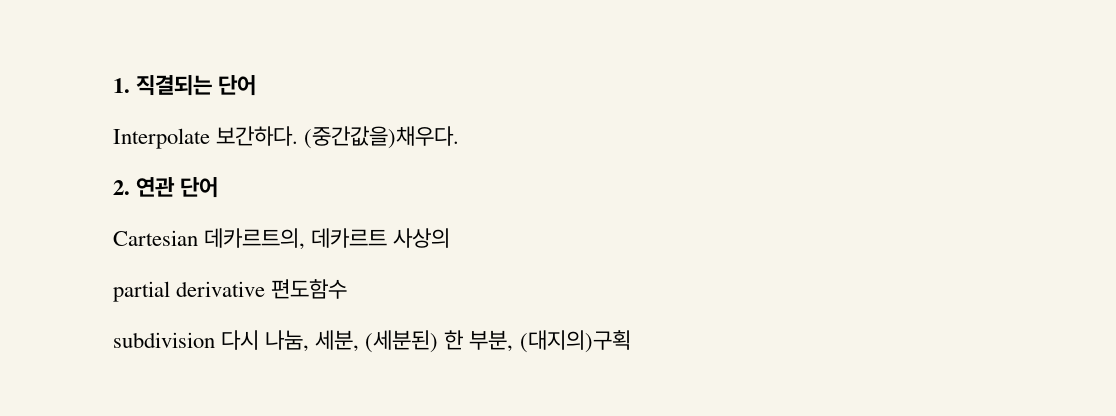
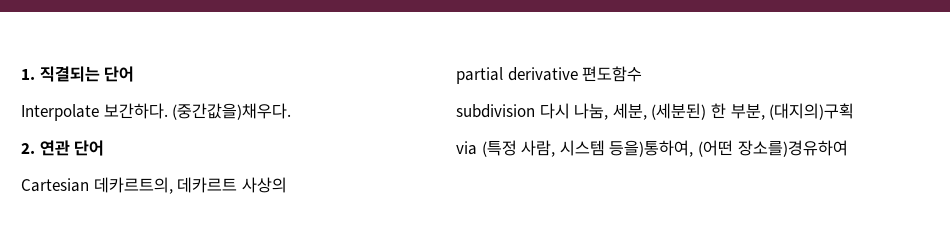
(631, 341) none -> [456,140,848,157] // via (특정 사람, 시스템 등을)통하여, (어떤 장소를)경유하여

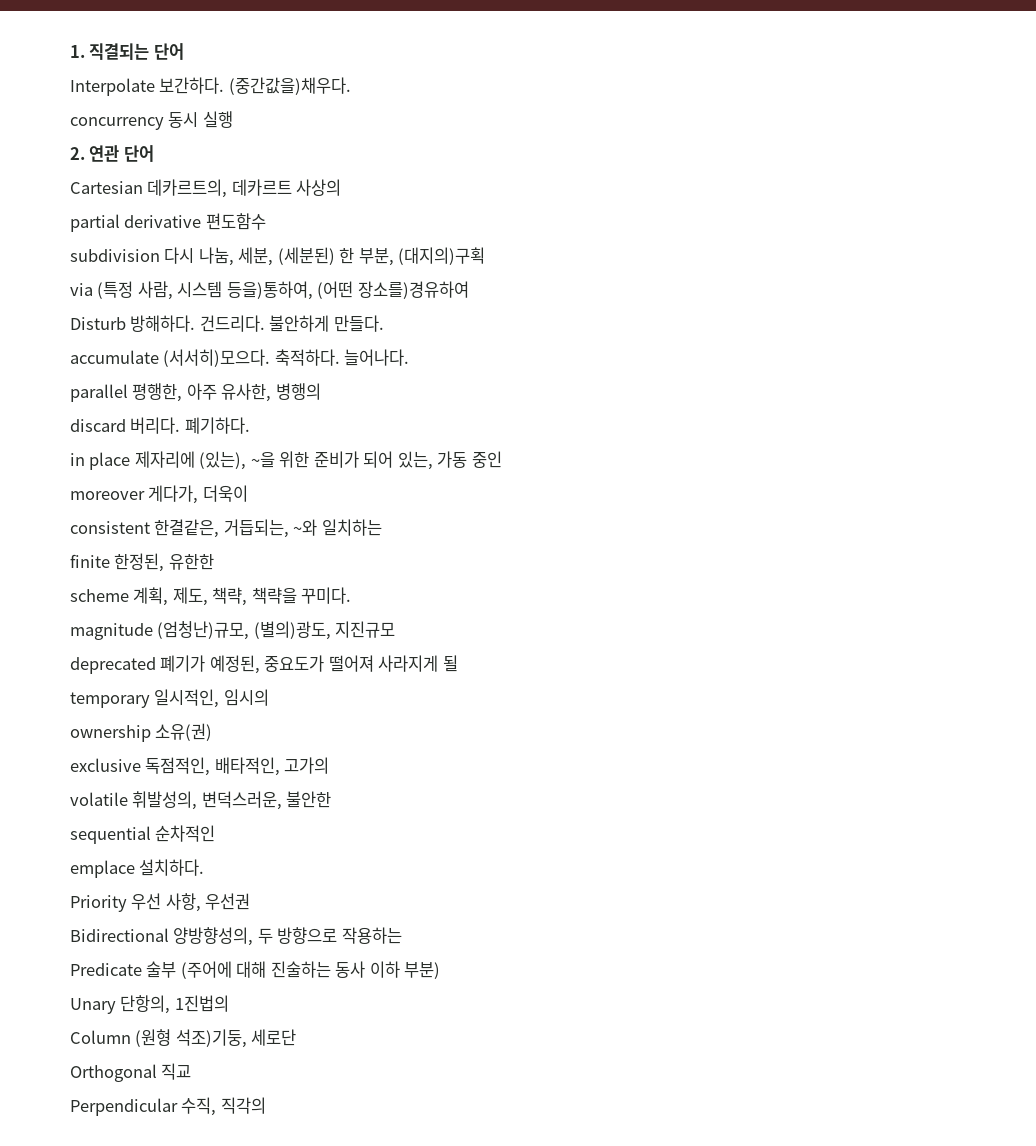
(292, 111) none -> [70,111,233,130] // concurrency 동시 실행
(848, 148) none -> [70,315,384,332] [70,349,410,367] [70,383,321,402] [70,417,250,434] [70,451,502,470] [70,485,248,504] [70,519,382,538] [70,553,214,572] [70,587,352,606] [70,621,396,640] [70,655,458,674] [70,689,269,708] [70,723,213,742] [70,757,330,776] [70,791,332,810] [70,825,216,844] [70,859,205,878] [70,893,251,912] [70,927,402,946] [70,961,441,979] [70,995,229,1014] [70,1029,297,1048] [70,1063,192,1082] [70,1097,266,1116] // Disturb 방해하다. 건드리다. 불안하게 만들다. // accumulate (서서히)모으다. 축적하다. 늘어나다. // parallel 평행한, 아주 유사한, 병행의 // discard 버리다. 폐기하다. // in place 제자리에 (있는), ~을 위한 준비가 되어 있는, 가동 중인 // moreover 게다가, 더욱이 // consistent 한결같은, 거듭되는, ~와 일치하는 // finite 한정된, 유한한 // scheme 계획, 제도, 책략, 책략을 꾸미다. // magnitude (엄청난)규모, (별의)광도, 지진규모 // deprecated 폐기가 예정된, 중요도가 떨어져 사라지게 될 // temporary 일시적인, 임시의 // ownership 소유(권) // exclusive 독점적인, 배타적인, 고가의 // volatile 휘발성의, 변덕스러운, 불안한 // sequential 순차적인 // emplace 설치하다. // Priority 우선 사항, 우선권 // Bidirectional 양방향성의, 두 방향으로 작용하는 // Predicate 술부 (주어에 대해 진술하는 동사 이하 부분) // Unary 단항의, 1진법의 // Column (원형 석조)기둥, 세로단 // Orthogonal 직교 // Perpendicular 수직, 직각의

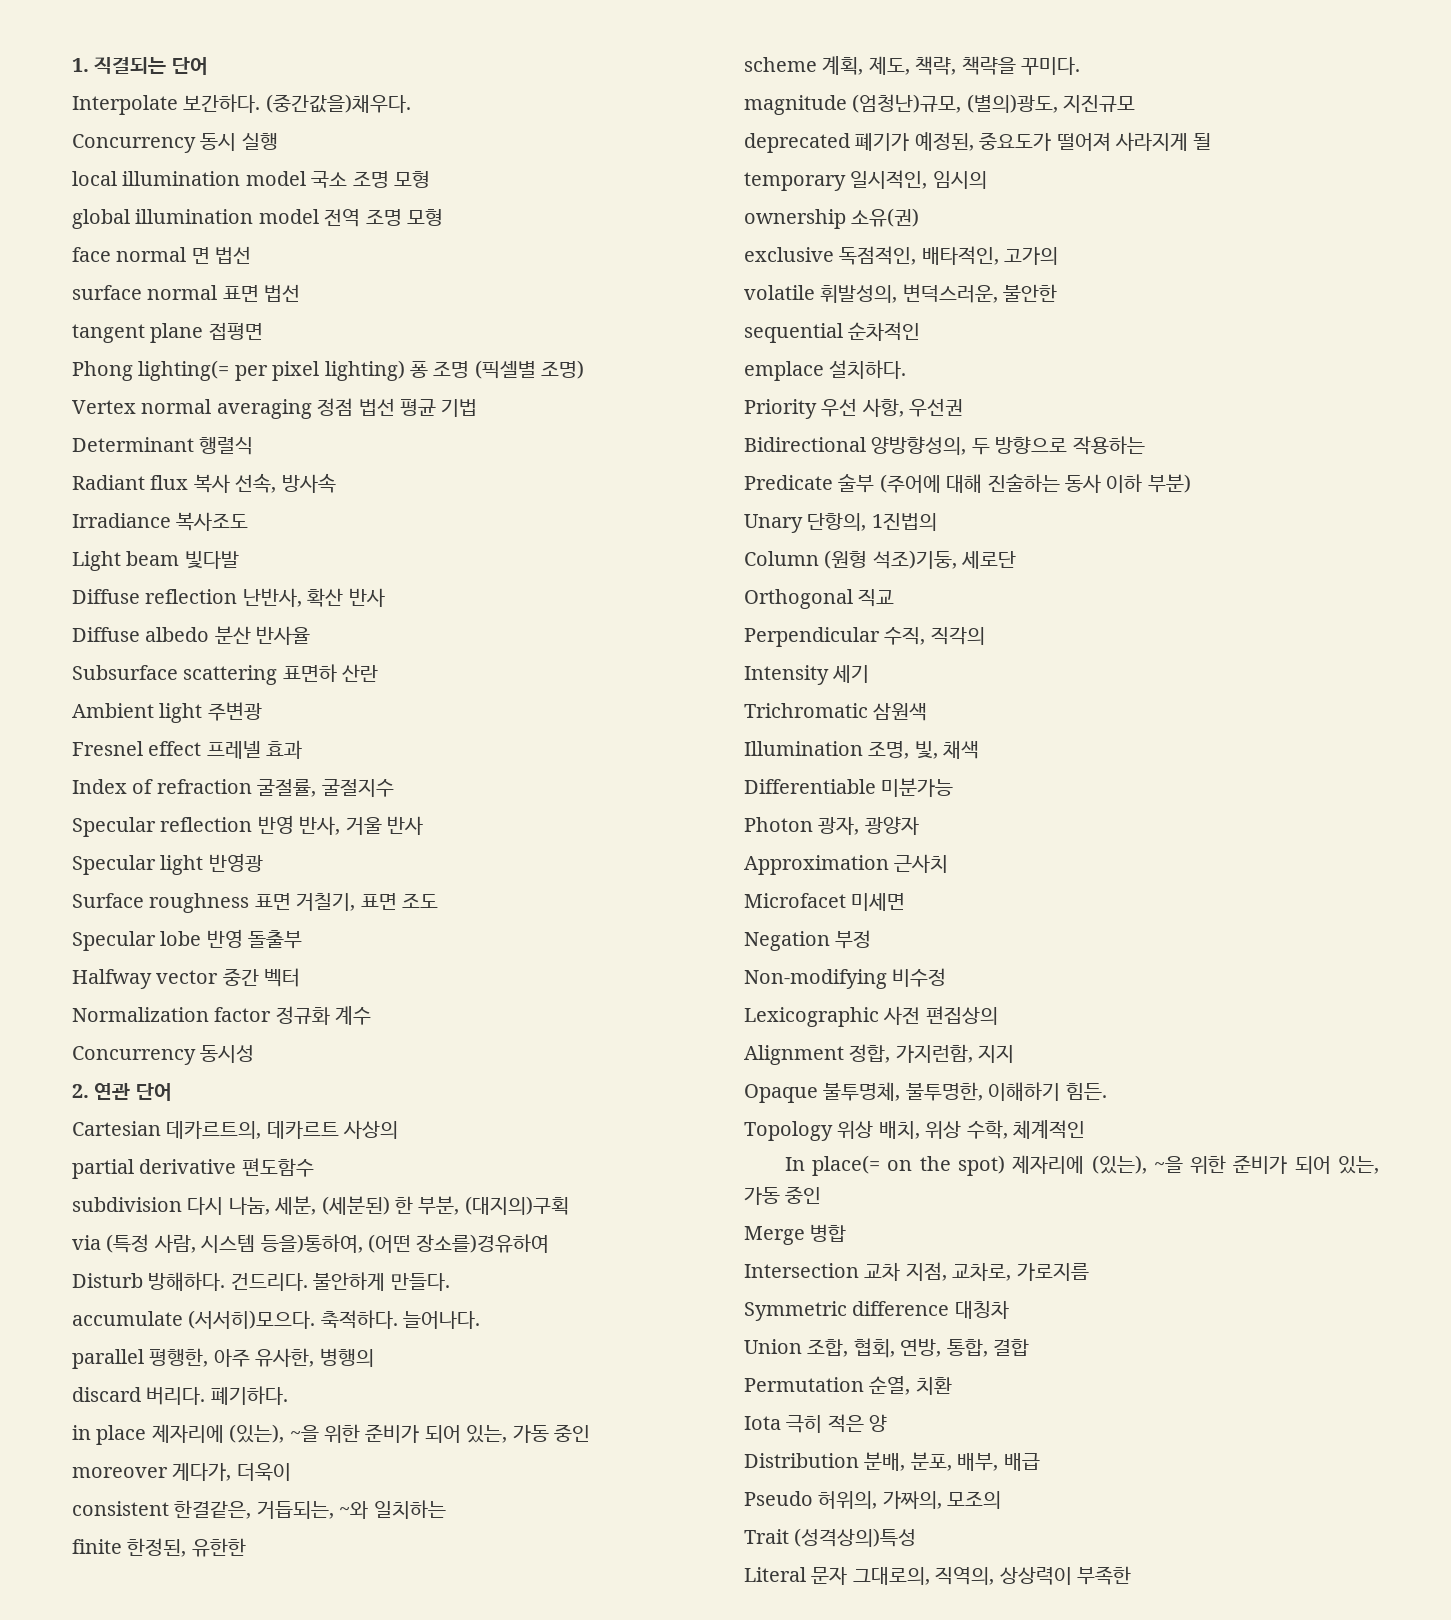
[70,117,164,130] concurrency -> [72,134,196,153] Concurrency
(233, 119) none -> [72,171,430,188] [72,209,443,229] [72,246,252,264] [72,284,301,302] [72,322,263,343] [72,360,585,381] [72,398,478,419] [72,436,254,455] [72,473,336,493] [72,512,249,531] [72,551,239,571] [72,588,385,607] [72,626,311,645] [72,664,379,685] [72,702,262,723] [72,740,303,759] [72,779,394,797] [72,815,423,837] [72,853,263,875] [72,893,438,913] [72,929,303,951] [72,968,301,989] [72,1006,372,1025] [72,1045,255,1065] // local illumination model 국소 조명 모형 // global illumination model 전역 조명 모형 // face normal 면 법선 // surface normal 표면 법선 // tangent plane 접평면 // Phong lighting(= per pixel lighting) 퐁 조명 (픽셀별 조명) // Vertex normal averaging 정점 법선 평균 기법 // Determinant 행렬식 // Radiant flux 복사 선속, 방사속 // Irradiance 복사조도 // Light beam 빛다발 // Diffuse reflection 난반사, 확산 반사 // Diffuse albedo 분산 반사율 // Subsurface scattering 표면하 산란 // Ambient light 주변광 // Fresnel effect 프레넬 효과 // Index of refraction 굴절률, 굴절지수 // Specular reflection 반영 반사, 거울 반사 // Specular light 반영광 // Surface roughness 표면 거칠기, 표면 조도 // Specular lobe 반영 돌출부 // Halfway vector 중간 벡터 // Normalization factor 정규화 계수 // Concurrency 동시성
(266, 1105) none -> [744,665,870,685] [744,703,928,721] [744,740,980,759] [744,778,954,797] [744,816,919,835] [744,854,949,875] [744,893,906,911] [744,930,872,951] [744,968,947,989] [744,1006,998,1027] [744,1044,1015,1065] [744,1082,1107,1103] [744,1120,1085,1141] [784,1155,1379,1176] [744,1186,822,1205] [744,1224,847,1245] [744,1262,1089,1281] [744,1300,1009,1321] [744,1338,1029,1358] [744,1376,952,1395] [744,1414,888,1433] [744,1452,1040,1471] [744,1491,1002,1509] [744,1528,917,1547] [744,1566,1131,1585] // Intensity 세기 // Trichromatic 삼원색 // Illumination 조명, 빛, 채색 // Differentiable 미분가능 // Photon 광자, 광양자 // Approximation 근사치 // Microfacet 미세면 // Negation 부정 // Non-modifying 비수정 // Lexicographic 사전 편집상의 // Alignment 정합, 가지런함, 지지 // Opaque 불투명체, 불투명한, 이해하기 힘든. // Topology 위상 배치, 위상 수학, 체계적인 // In place(= on the spot) 제자리에 (있는), ~을 위한 준비가 되어 있는, 가동 중인 // Merge 병합 // Intersection 교차 지점, 교차로, 가로지름 // Symmetric difference 대칭차 // Union 조합, 협회, 연방, 통합, 결합 // Permutation 순열, 치환 // Iota 극히 적은 양 // Distribution 분배, 분포, 배부, 배급 // Pseudo 허위의, 가짜의, 모조의 // Trait (성격상의)특성 // Literal 문자 그대로의, 직역의, 상상력이 부족한

